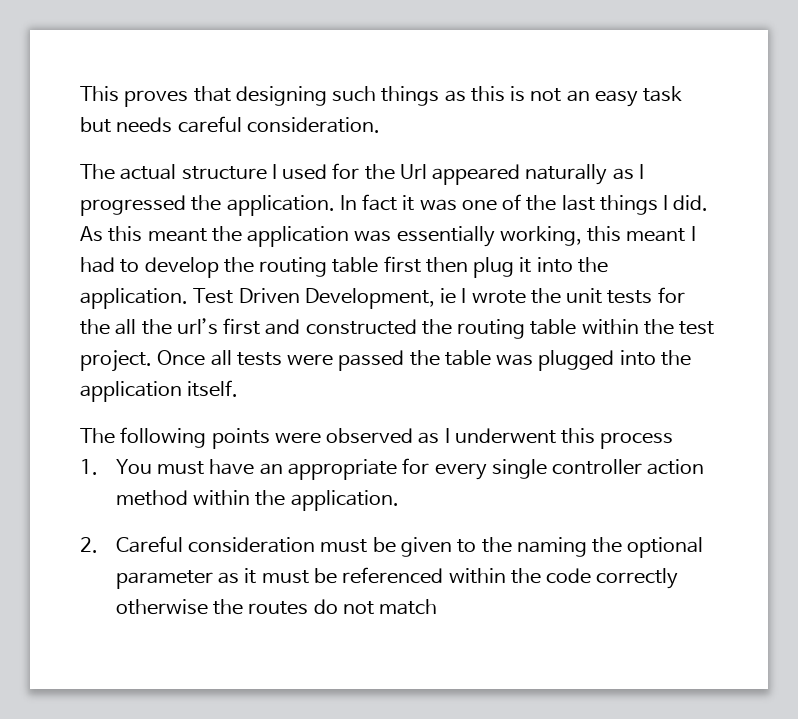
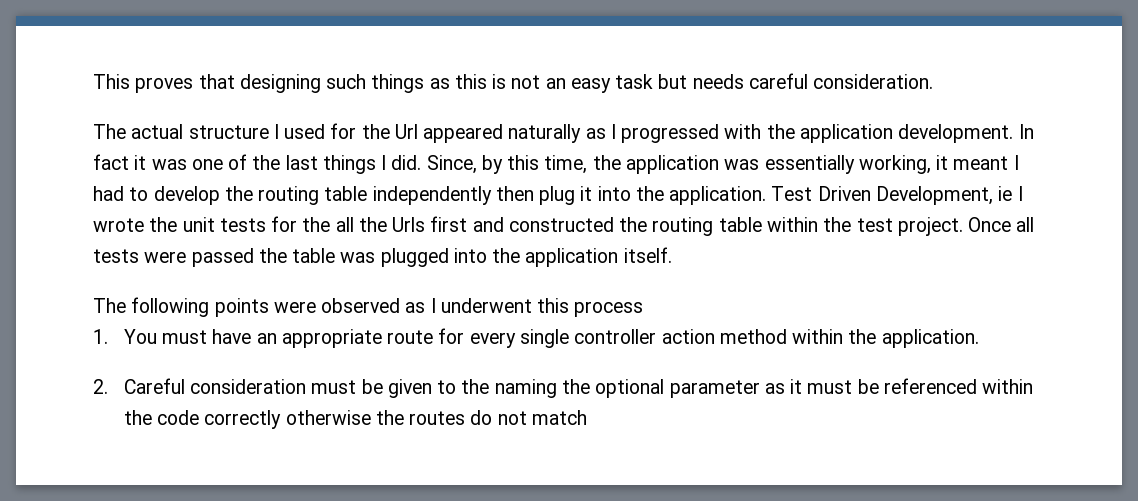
[191,195,335,216] the application. -> [724,124,1014,143] with the application development.
[80,226,207,242] As this meant -> [426,155,588,174] Since, by this time,
[587,226,622,242] this -> [936,155,949,170] it
[383,256,421,273] first -> [372,186,492,205] independently
[176,318,218,335] url’s -> [392,217,426,232] Urls
(397, 469) none -> [387,330,434,344] route

